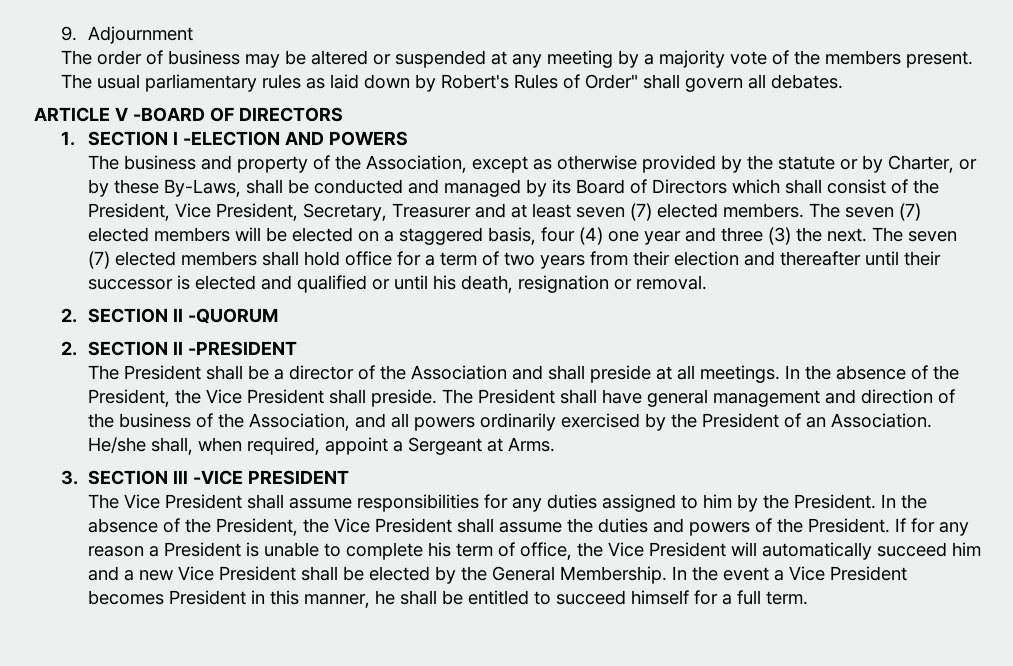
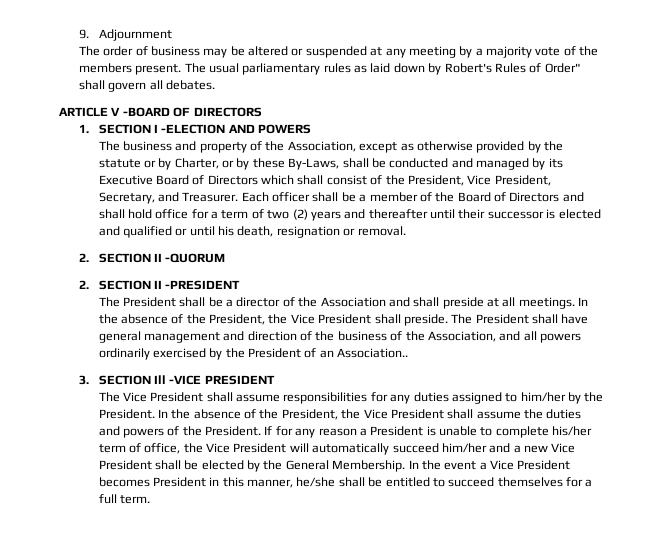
(572, 186) none -> [98,175,153,185] Executive
[392,203,922,221] [88,227,958,245] [88,251,258,269] Treasurer and at least seven (7) elected members. The seven (7) elected members will be elected on a staggered basis, four (4) one year and three (3) the next. The seven (7) elected members -> [157,192,584,202] and Treasurer. Each officer shall be a member of the Board of Directors and
[540,251,740,269] years from their election -> [292,209,341,221] (2) years
[831,413,933,428] [88,437,556,455] Association. He/she shall, when required, appoint a Sergeant at Arms. -> [337,348,409,358] Association..
[703,494,733,508] him -> [520,392,566,402] him/her
[428,542,452,557] his -> [552,426,593,436] his/her
[952,542,982,556] him -> [441,443,487,453] him/her
[375,590,396,605] he -> [296,477,336,487] he/she
[631,590,690,605] himself -> [497,477,563,487] themselves

